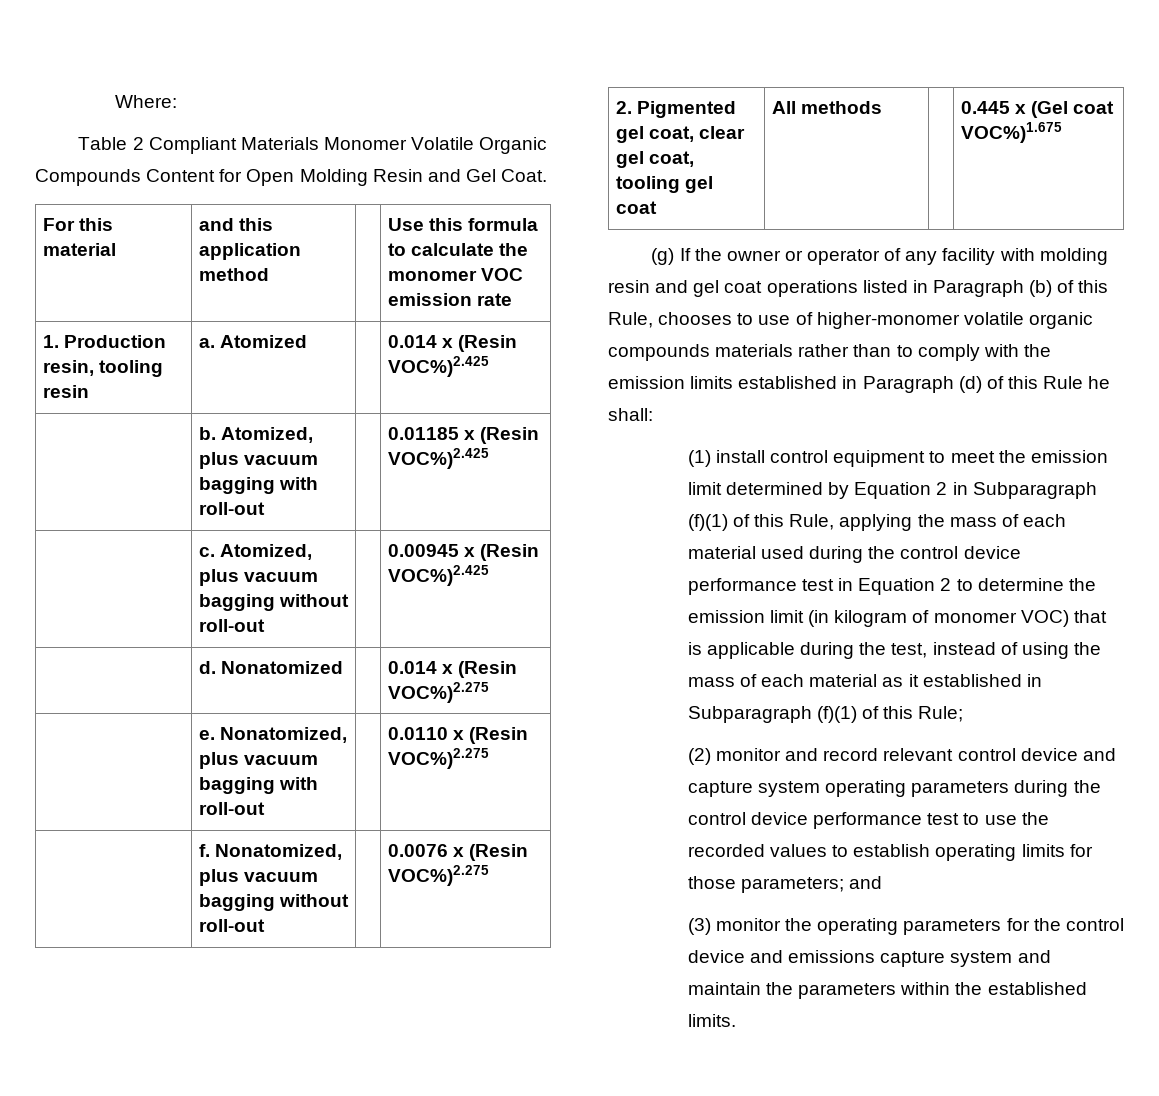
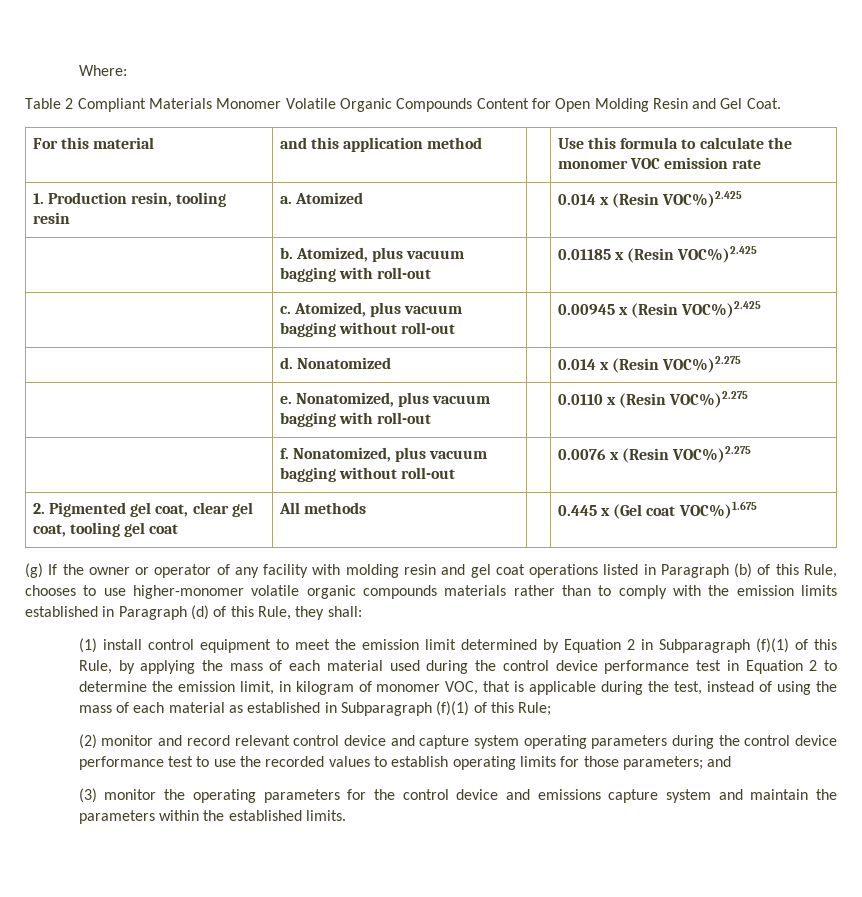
[795,312,813,325] of -> (126, 592) none
[1043,376,1111,389] Rule he -> [257,606,325,620] Rule, they
(835, 522) none -> [118,660,135,674] by
[770,610,830,627] limit (in -> [239,681,291,695] limit, in
[1020,610,1069,627] VOC) -> [445,681,479,695] VOC,
[908,674,919,687] it -> (244, 709) none

